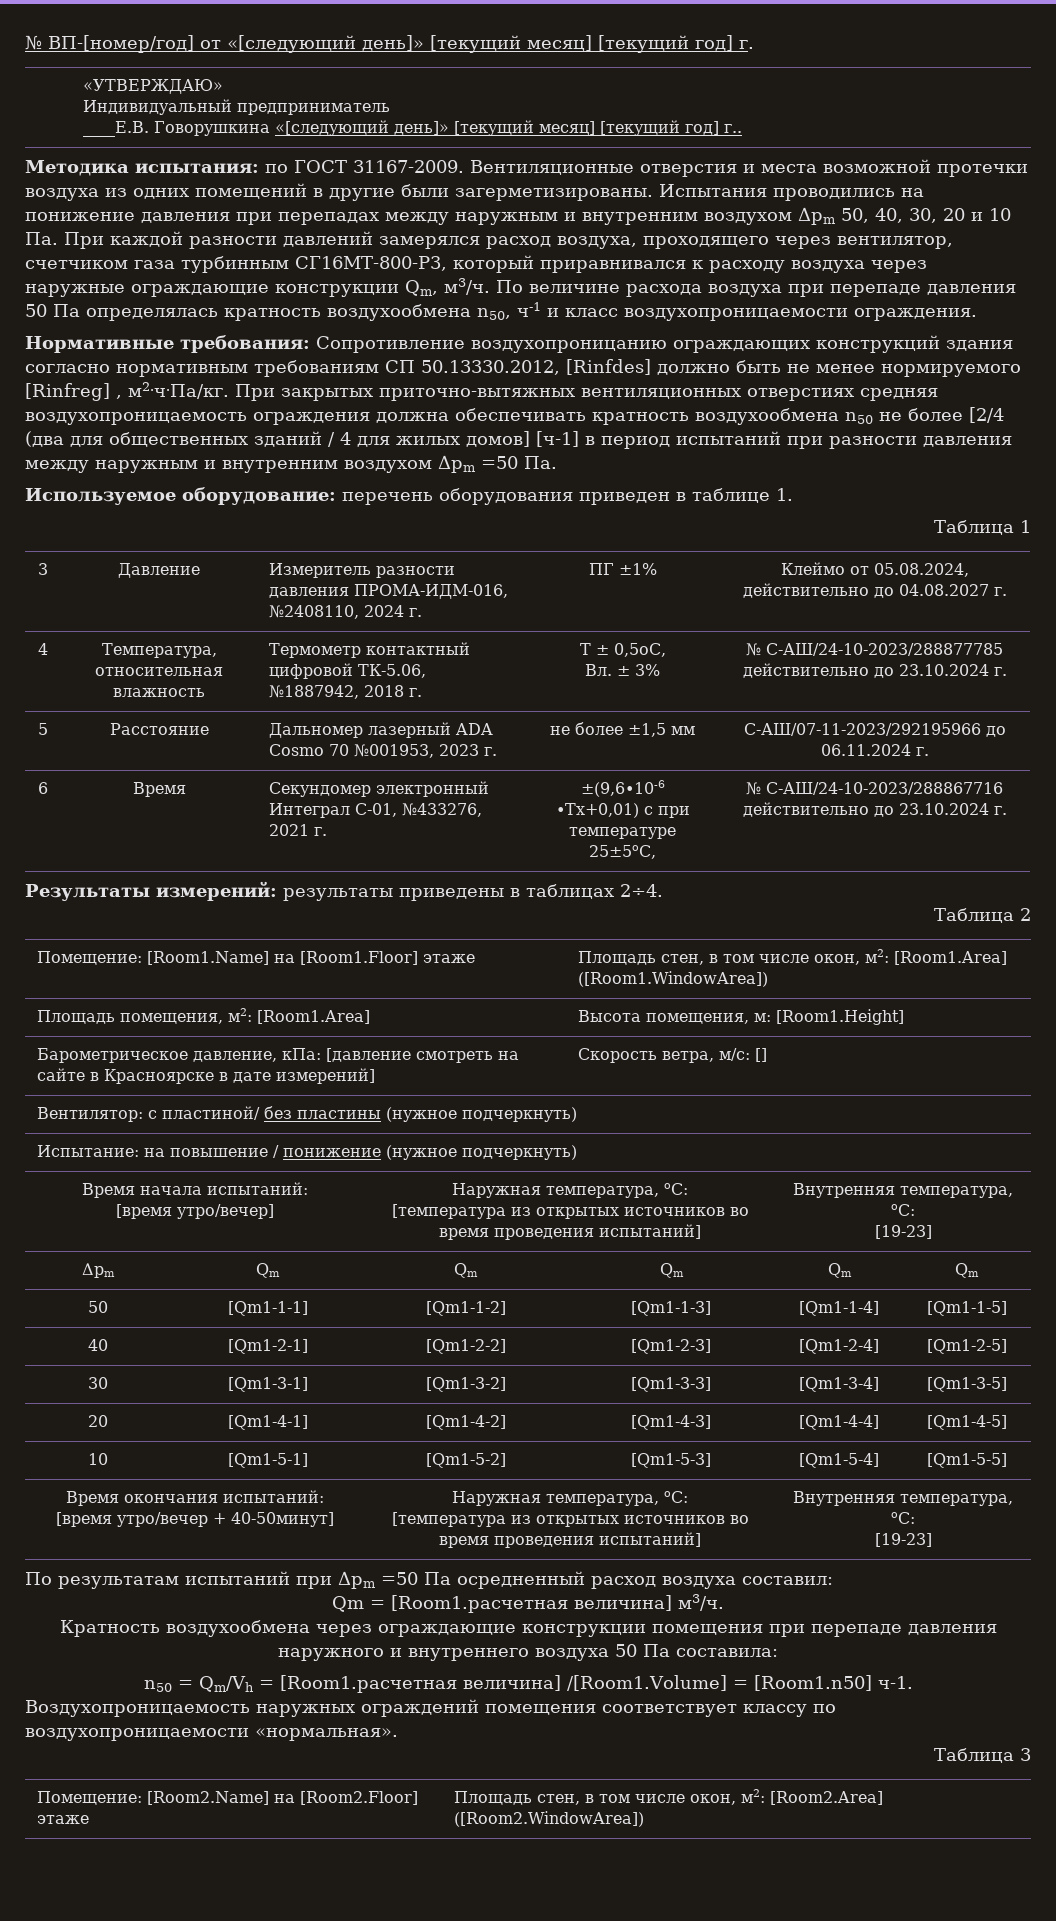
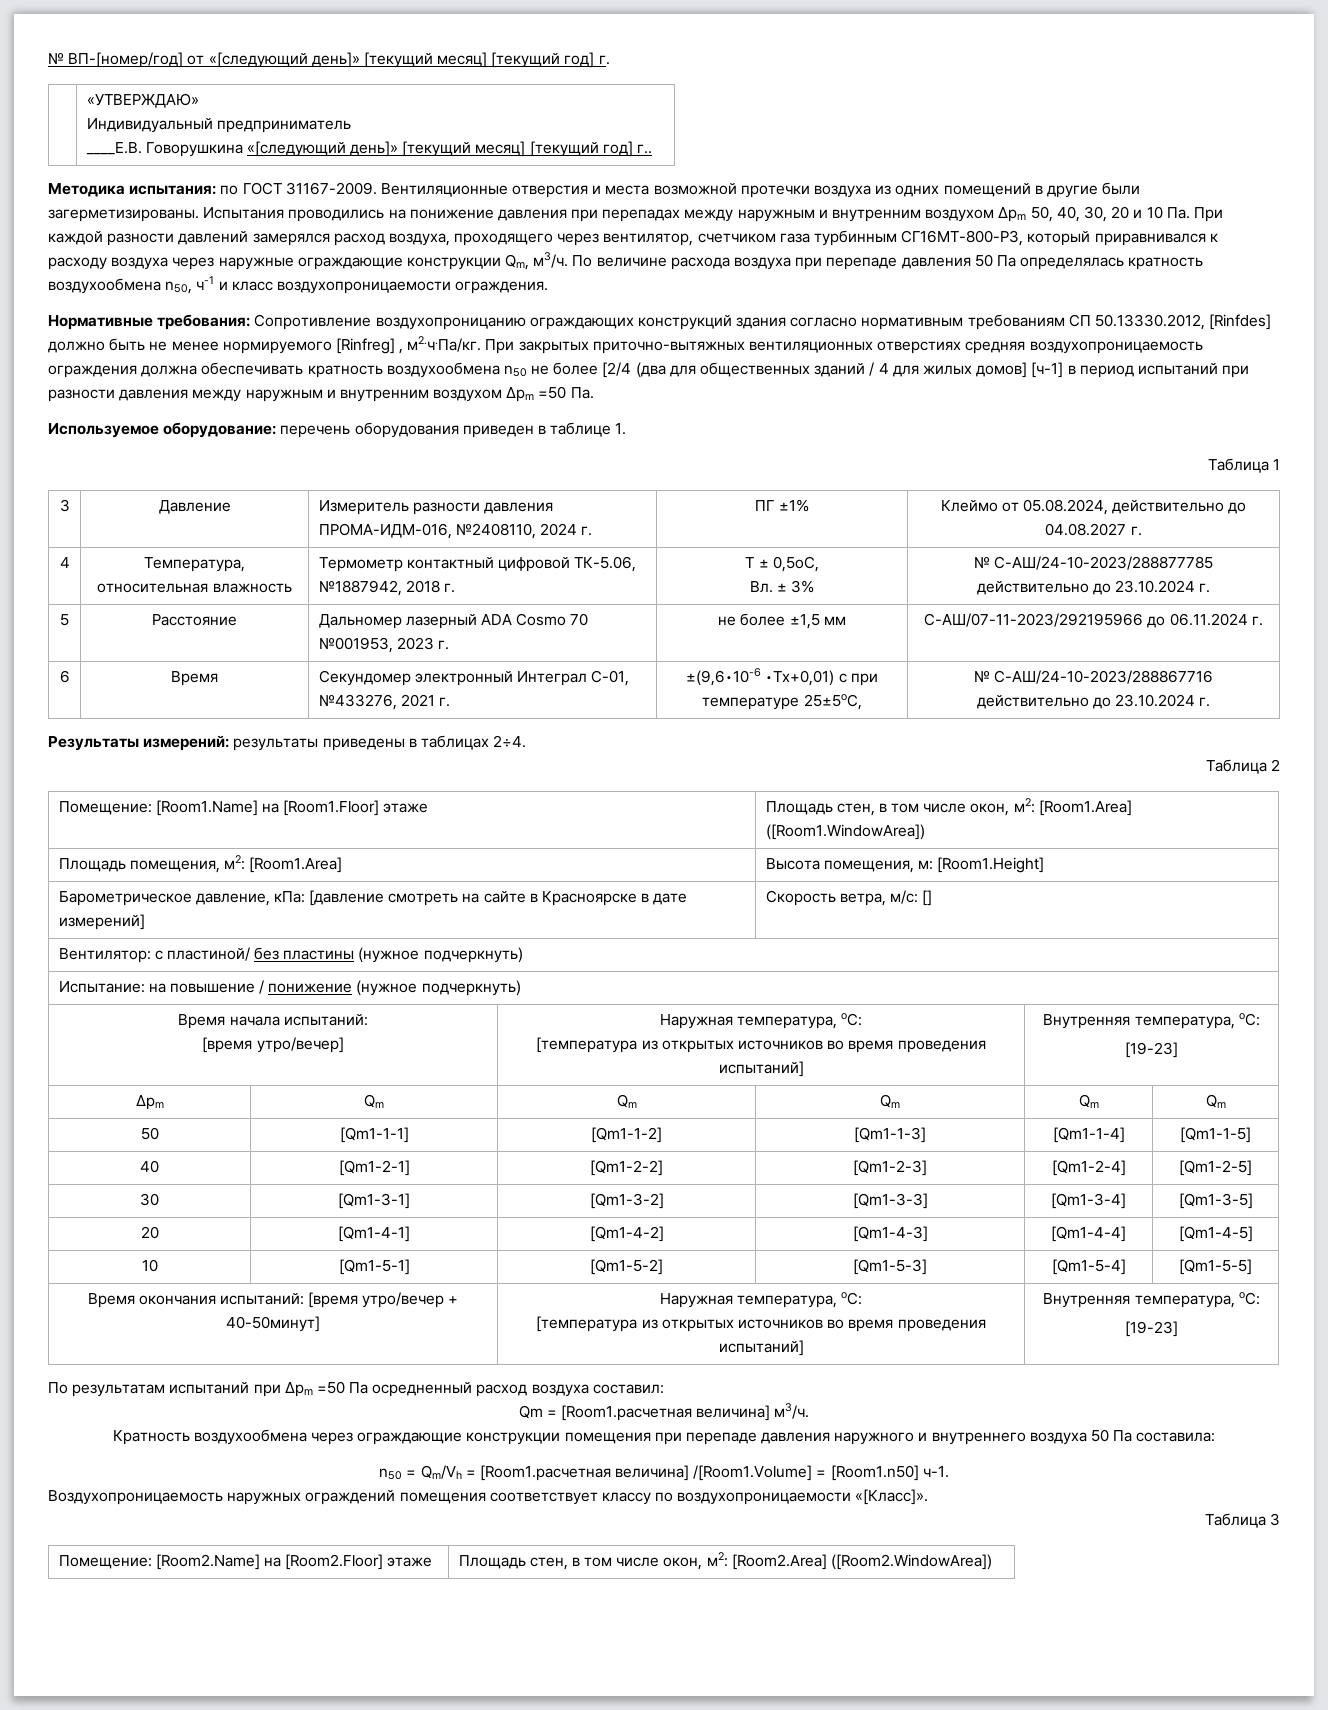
[255,1728,398,1741] «нормальная». -> [855,1489,929,1505] «[Класс]».

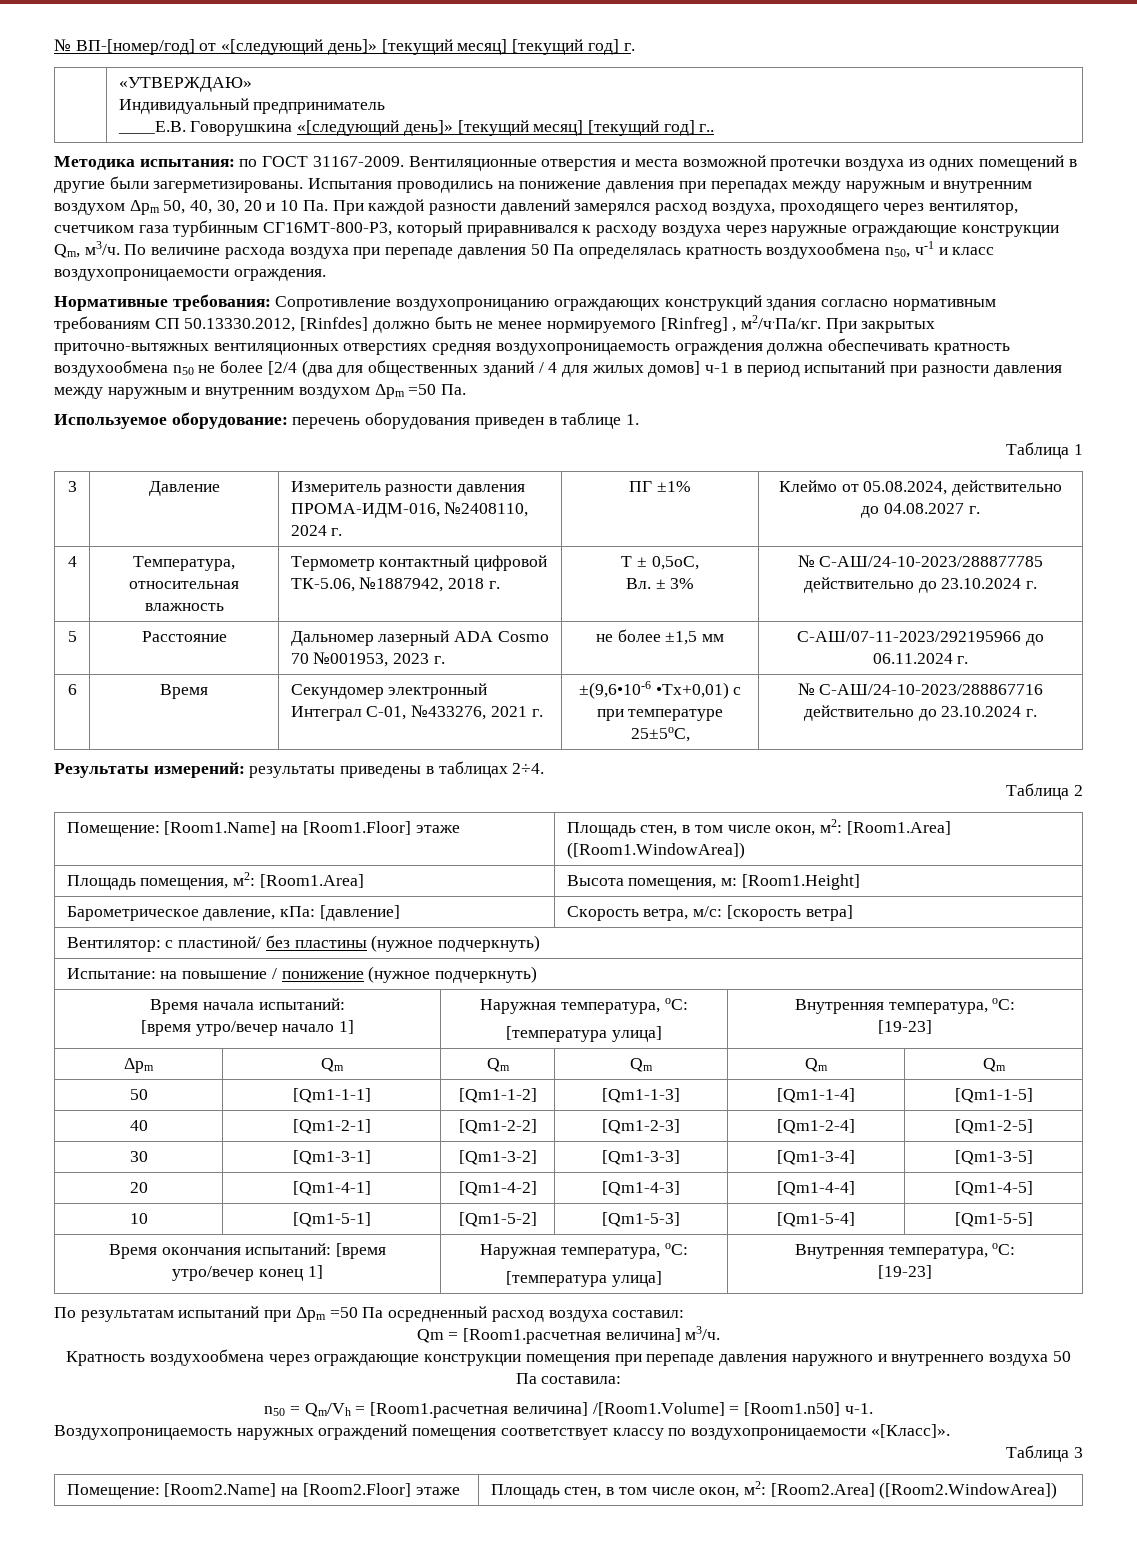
[407,336,482,352] м2.ч.Па/кг. -> [740,315,821,329] м2/ч.Па/кг.
[1031,362,1064,378] [ч-1] -> [705,362,730,373] ч-1
[309,890,688,906] [58,914,145,930] [давление смотреть на сайте в Красноярске в дате измерений] -> [319,905,400,921] [давление]
[922,890,933,906] [] -> [726,905,853,921] [скорость ветра]
[256,1037,344,1053] [659,1013,863,1029] [536,1037,986,1053] [718,1061,804,1077] утро/вечер] | Наружная температура, оС: // [температура из открытых источников во время проведения испытаний] -> [195,1020,355,1036] [480,998,688,1014] [506,1026,662,1042] утро/вечер начало 1] | Наружная температура, оС: // [температура улица]
[448,1296,459,1304] [226,1316,320,1332] [659,1292,863,1308] [536,1316,986,1332] [718,1340,804,1356] + 40-50минут] | Наружная температура, оС: // [температура из открытых источников во время проведения испытаний] -> [259,1265,323,1281] [480,1243,688,1259] [506,1271,662,1287] конец 1] | Наружная температура, оС: // [температура улица]

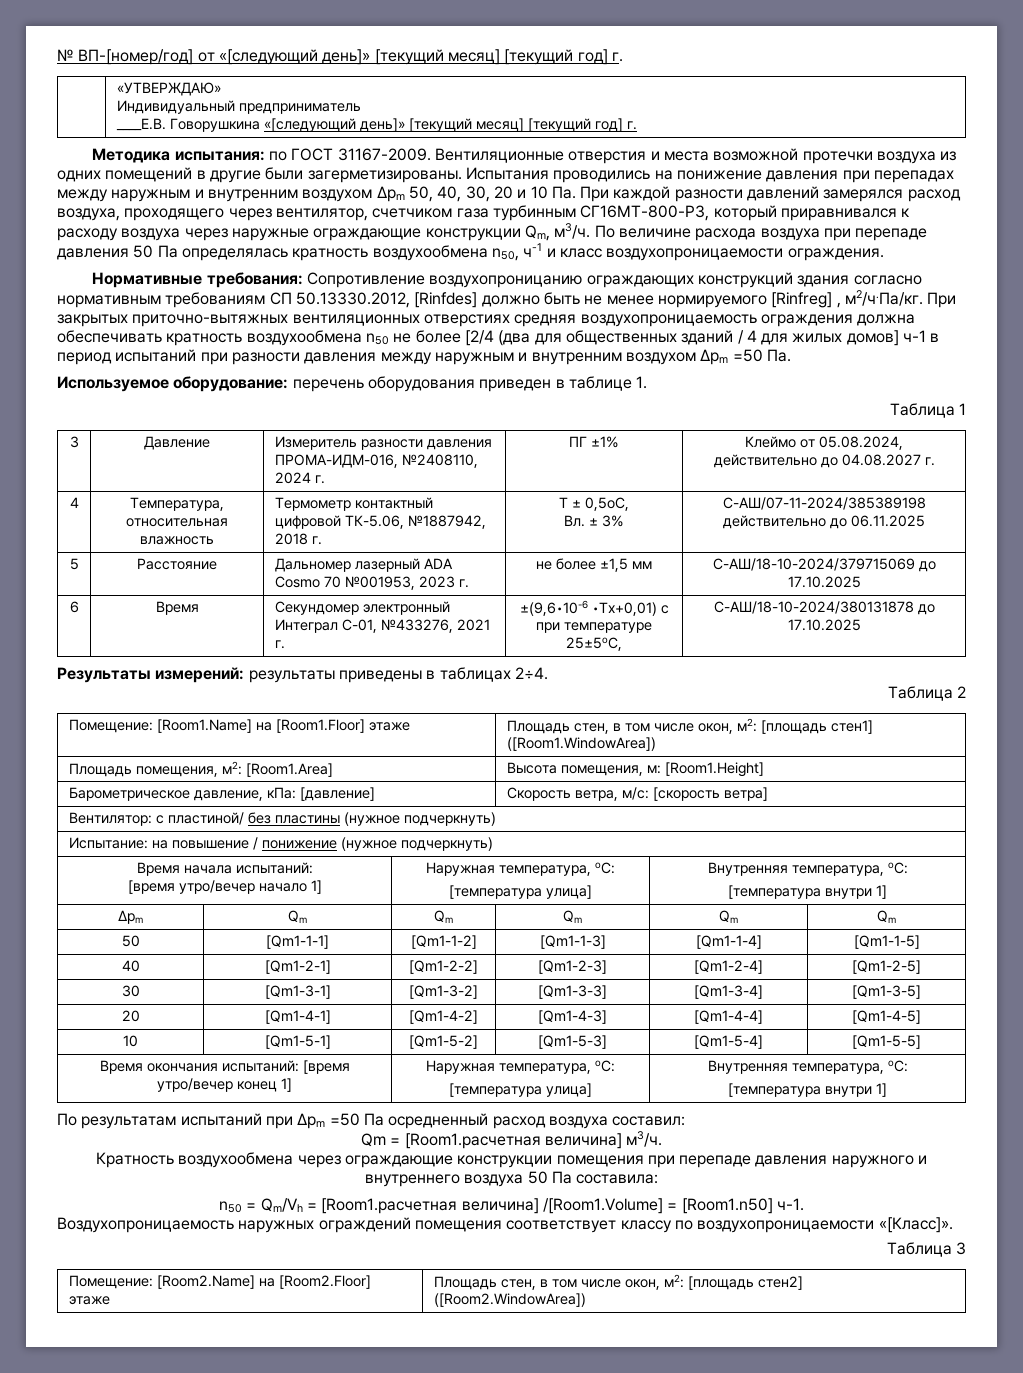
[699,124,715,132] г.. -> [626,121,637,130] г.
[797,555,1044,567] [803,577,1038,593] № С-АШ/24-10-2023/288877785 действительно до 23.10.2024 г. -> [722,497,926,510] [723,515,925,529] С-АШ/07-11-2024/385389198 действительно до 06.11.2025
[797,631,1044,646] [872,653,969,664] С-АШ/07-11-2023/292195966 до 06.11.2024 г. -> [712,558,936,572] [787,576,861,588] С-АШ/18-10-2024/379715069 до 17.10.2025
[797,683,1044,695] [803,705,1038,721] № С-АШ/24-10-2023/288867716 действительно до 23.10.2024 г. -> [713,601,935,615] [787,619,861,631] С-АШ/18-10-2024/380131878 до 17.10.2025
[846,821,951,835] [Room1.Area] -> [760,720,873,734] [площадь стен1]
[877,1020,932,1034] [19-23] -> [728,885,887,899] [температура внутри 1]
[877,1265,932,1279] [19-23] -> [728,1083,887,1097] [температура внутри 1]
[770,1483,875,1497] [Room2.Area] -> [687,1276,803,1290] [площадь стен2]

